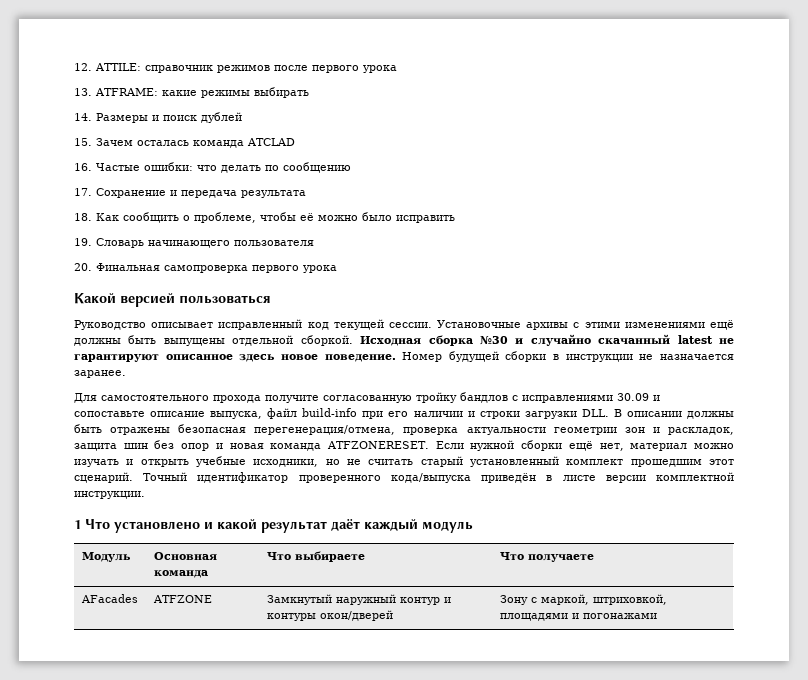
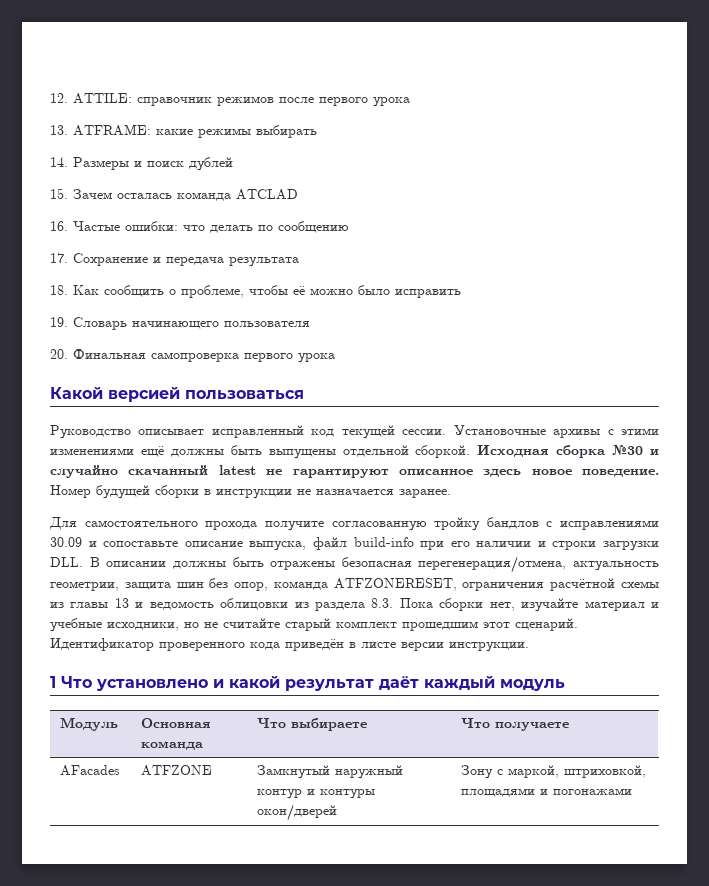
[403,427,734,435] [74,440,735,451] [74,459,189,467] проверка актуальности геометрии зон и раскладок, защита шин без опор и новая команда ATFZONERESET. Если нужной сборки ещё нет, материал можно изучать и открыть -> [573,561,659,571] [50,578,659,591] [50,598,660,612] актуальность геометрии, защита шин без опор, команда ATFZONERESET, ограничения расчётной схемы из главы 13 и ведомость облицовки из раздела 8.3. Пока сборки нет, изучайте материал и
[368,456,559,467] считать старый установленный -> [223,618,331,631] считайте старый
[143,472,471,483] Точный идентификатор проверенного кода/выпуска -> [50,638,280,651] Идентификатор проверенного кода
[656,472,734,481] комплектной -> (444, 646) none

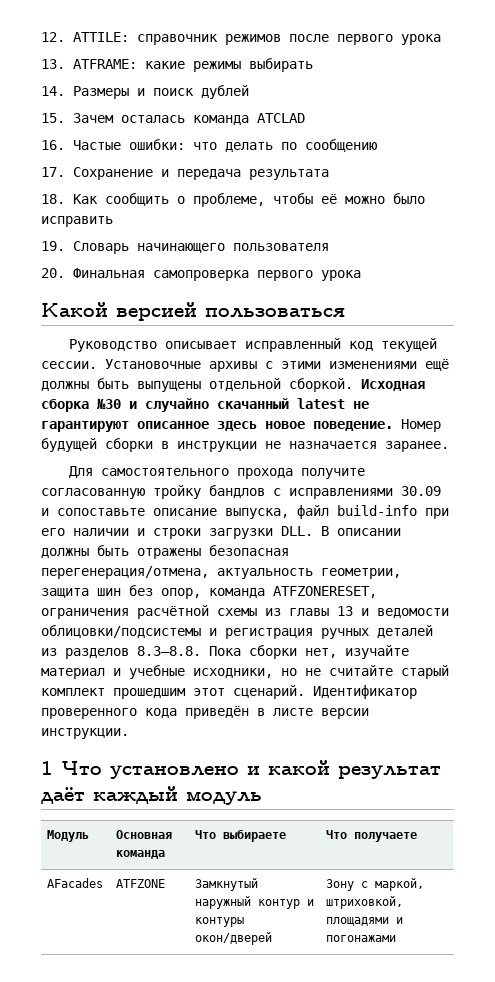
[149,598,394,611] ведомость облицовки из раздела 8.3. -> [377,608,449,618] [41,625,433,639] [41,646,201,659] ведомости облицовки/подсистемы и регистрация ручных деталей из разделов 8.3–8.8.

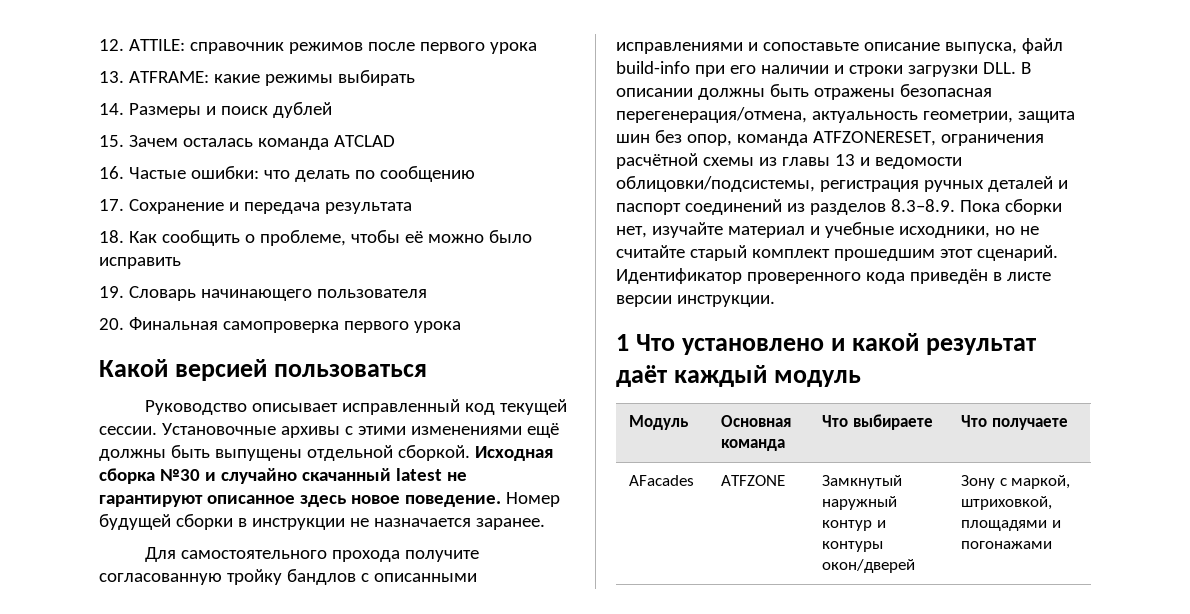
[289,486,441,499] исправлениями 30.09 -> [373,573,477,582] [616,42,743,54] описанными исправлениями
[41,625,217,638] облицовки/подсистемы и -> [616,176,815,192] облицовки/подсистемы,
(433, 631) none -> [1057,180,1068,189] [616,199,782,215] и паспорт соединений
[137,646,201,656] 8.3–8.8. -> [890,199,955,212] 8.3–8.9.

